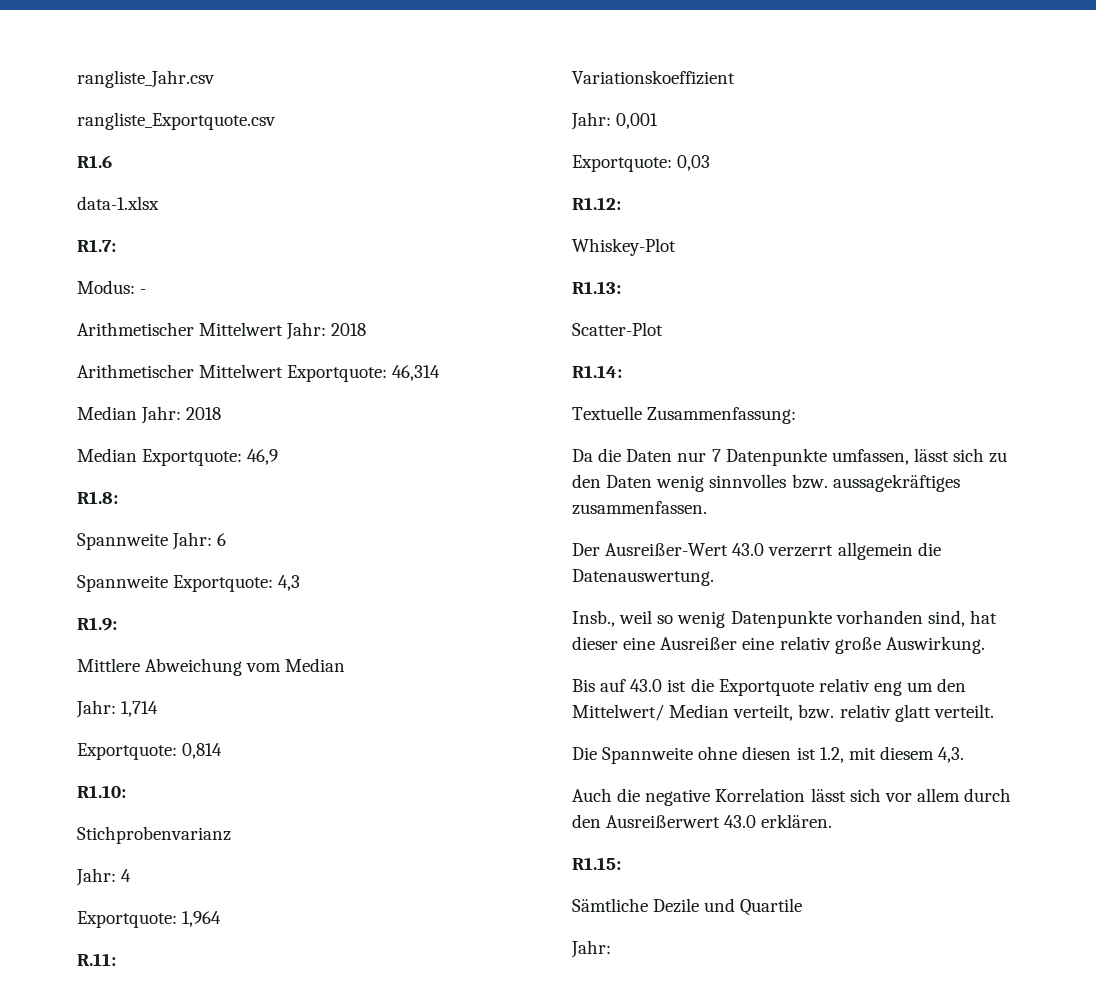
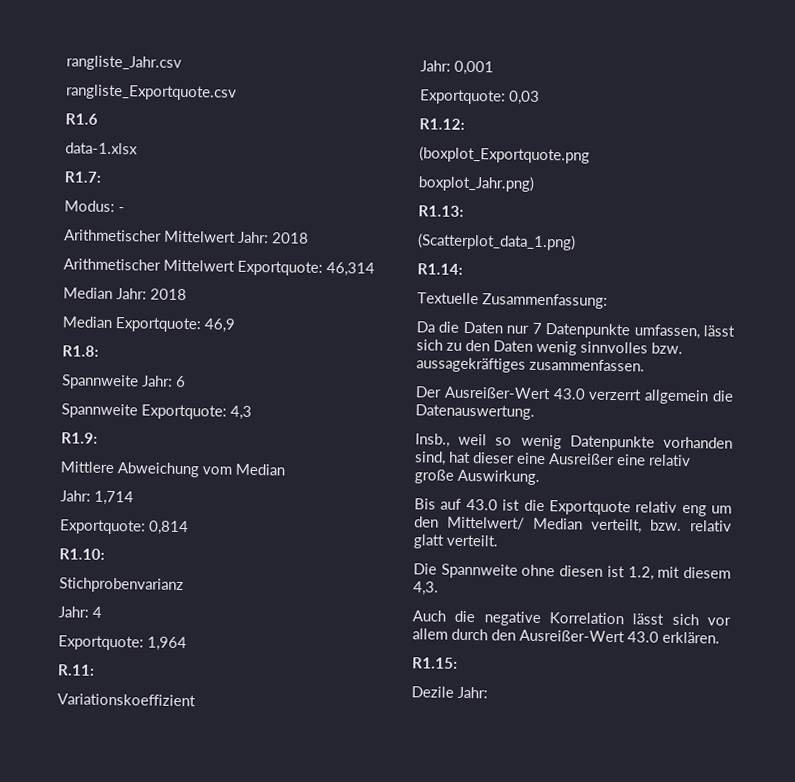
[572,238,676,256] Whiskey-Plot -> [419,146,590,164] [418,175,535,192] (boxplot_Exportquote.png // boxplot_Jahr.png)
[572,322,663,336] Scatter-Plot -> [417,233,576,251] (Scatterplot_data_1.png)
[606,815,721,828] Ausreißerwert -> [519,629,625,643] Ausreißer-Wert
[572,898,803,916] Sämtliche Dezile und Quartile // -> [411,686,454,698] Dezile

